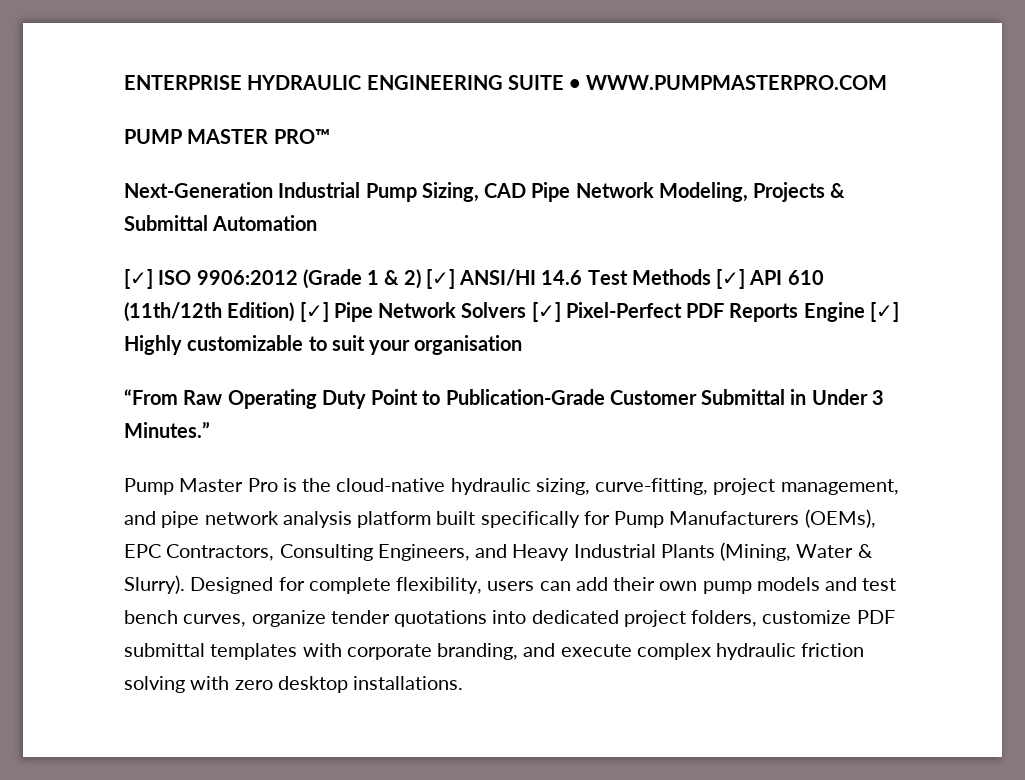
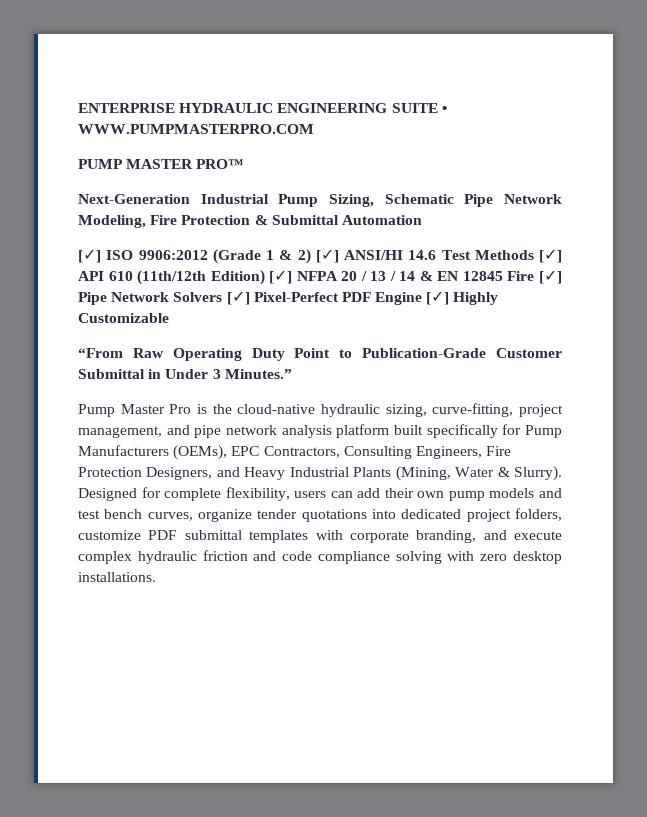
[484,183,527,198] CAD -> [384,194,454,204] Schematic
[753,182,826,202] Projects -> [150,215,251,225] Fire Protection
(329, 312) none -> [296,270,562,284] NFPA 20 / 13 / 14 & EN 12845 Fire [✓]
[729,303,799,322] Reports -> (371, 297) none
[187,335,523,355] customizable to suit your organisation -> [78,313,169,323] Customizable
(470, 552) none -> [486,446,512,456] [78,467,213,480] Fire Protection Designers,
(865, 650) none -> [253,551,390,564] and code compliance

